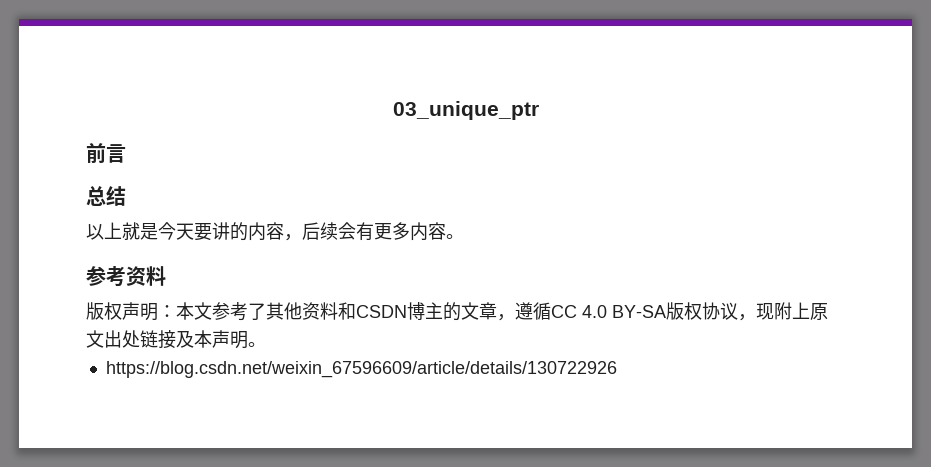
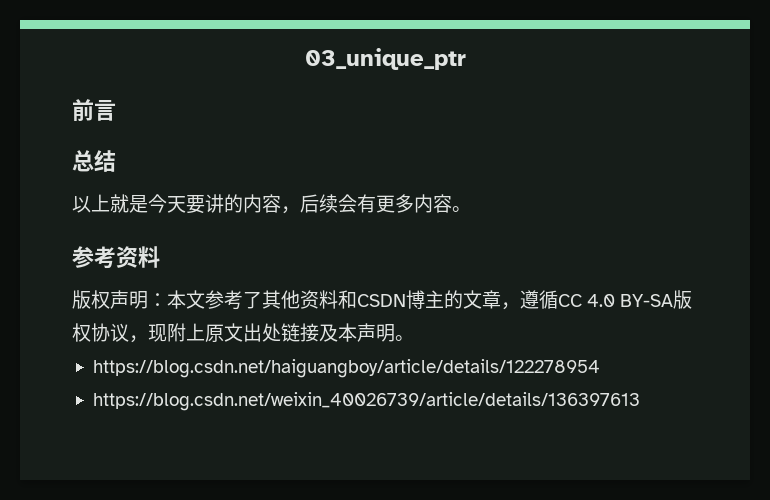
[105,361,617,378] https://blog.csdn.net/weixin_67596609/article/details/130722926 -> [92,359,600,378] [92,392,640,411] https://blog.csdn.net/haiguangboy/article/details/122278954 // https://blog.csdn.net/weixin_40026739/article/details/136397613

